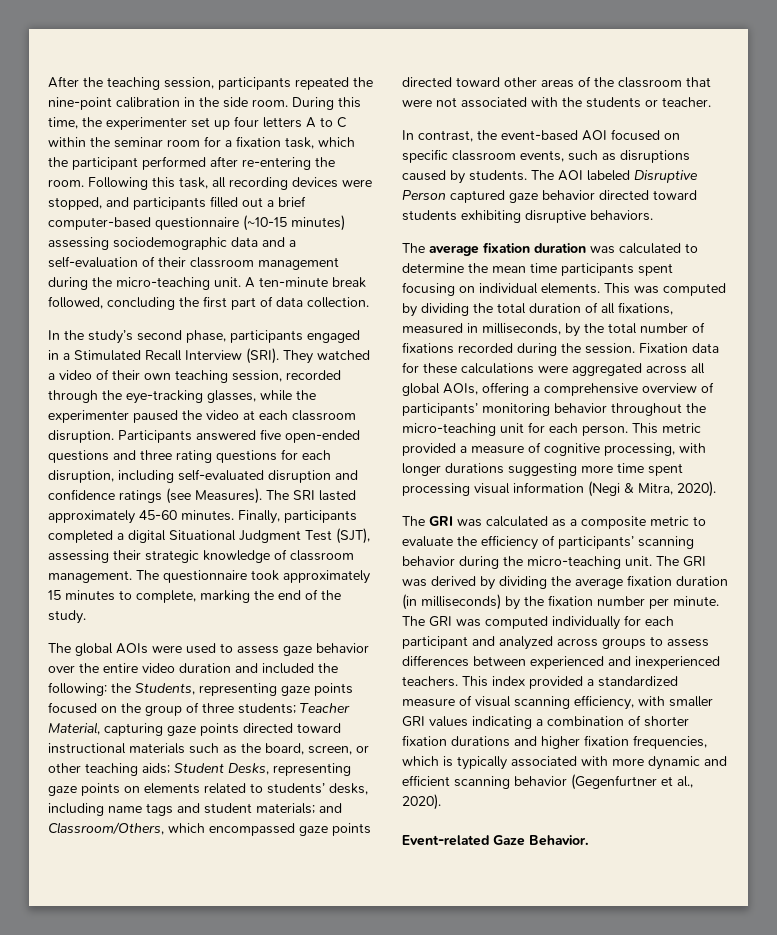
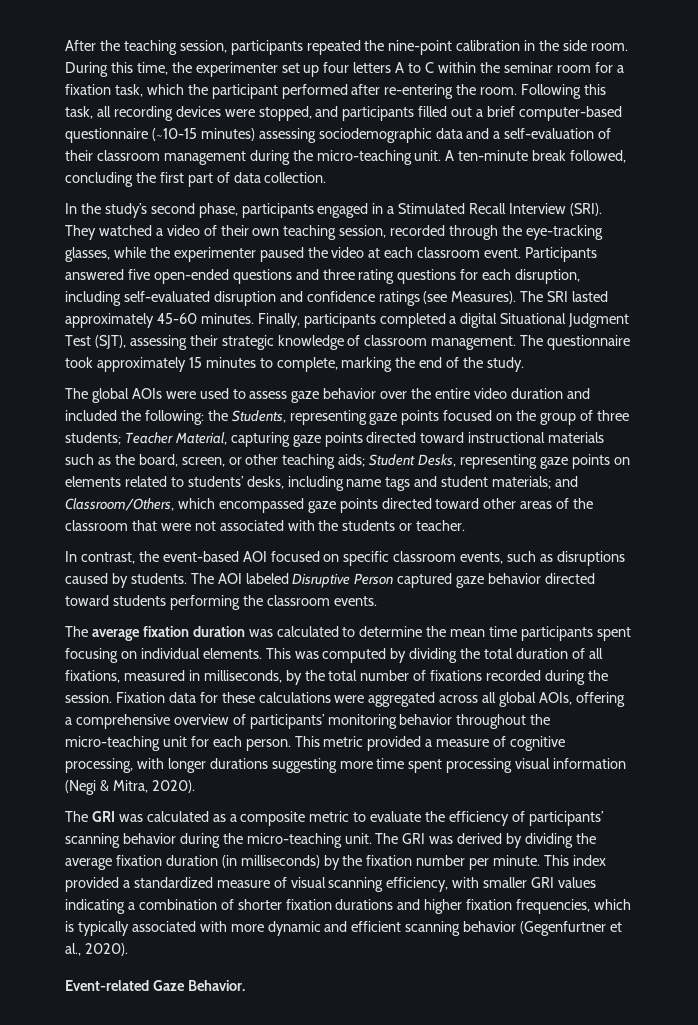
[48,430,114,443] disruption. -> [484,248,522,258] event.
[461,210,653,223] exhibiting disruptive behaviors. -> [169,595,377,610] performing the classroom events.
[402,615,674,630] [402,636,709,650] [402,655,720,669] [402,676,458,687] The GRI was computed individually for each participant and analyzed across groups to assess differences between experienced and inexperienced teachers. -> (541, 860) none

